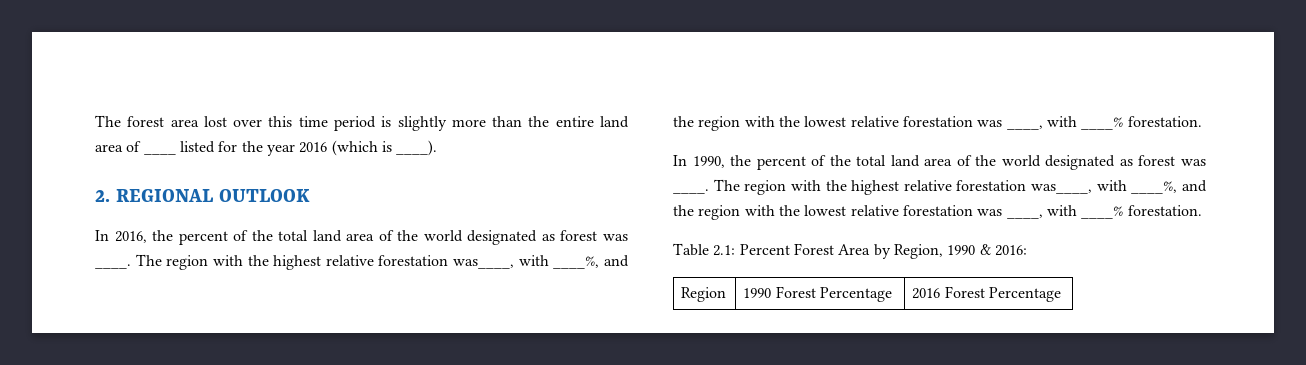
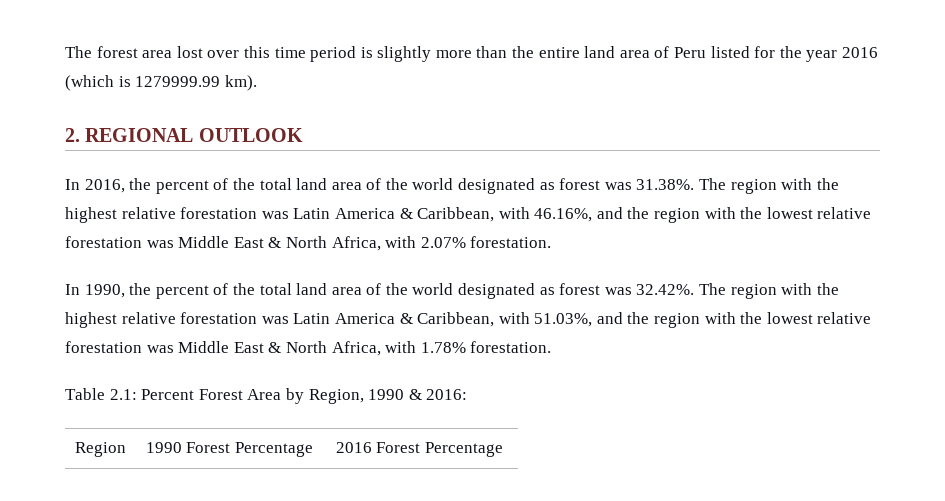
[143,152,176,155] ____ -> [674,47,707,58] Peru
[396,140,438,156] ____). -> [135,75,257,91] 1279999.99 km).
[95,254,629,270] [673,116,1124,131] ____. The region with the highest relative forestation was____, with ____%, and the region with the lowest relative forestation was ____, with ____% -> [636,178,839,194] [65,207,872,223] [65,236,466,251] 31.38%. The region with the highest relative forestation was Latin America & Caribbean, with 46.16%, and the region with the lowest relative forestation was Middle East & North Africa, with 2.07%
[673,179,1207,195] [673,205,1124,220] ____. The region with the highest relative forestation was____, with ____%, and the region with the lowest relative forestation was ____, with ____% -> [636,283,839,299] [65,312,872,328] [65,341,466,356] 32.42%. The region with the highest relative forestation was Latin America & Caribbean, with 51.03%, and the region with the lowest relative forestation was Middle East & North Africa, with 1.78%

